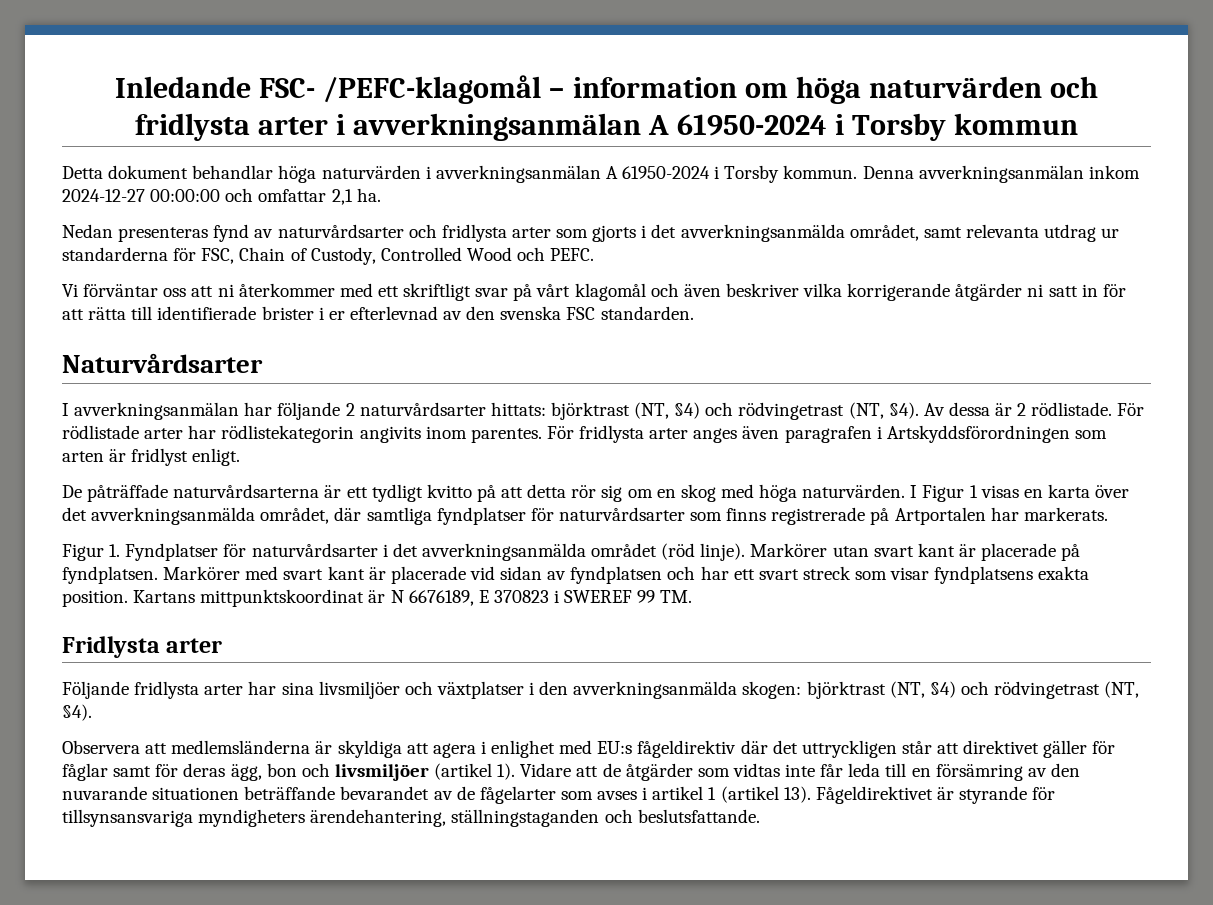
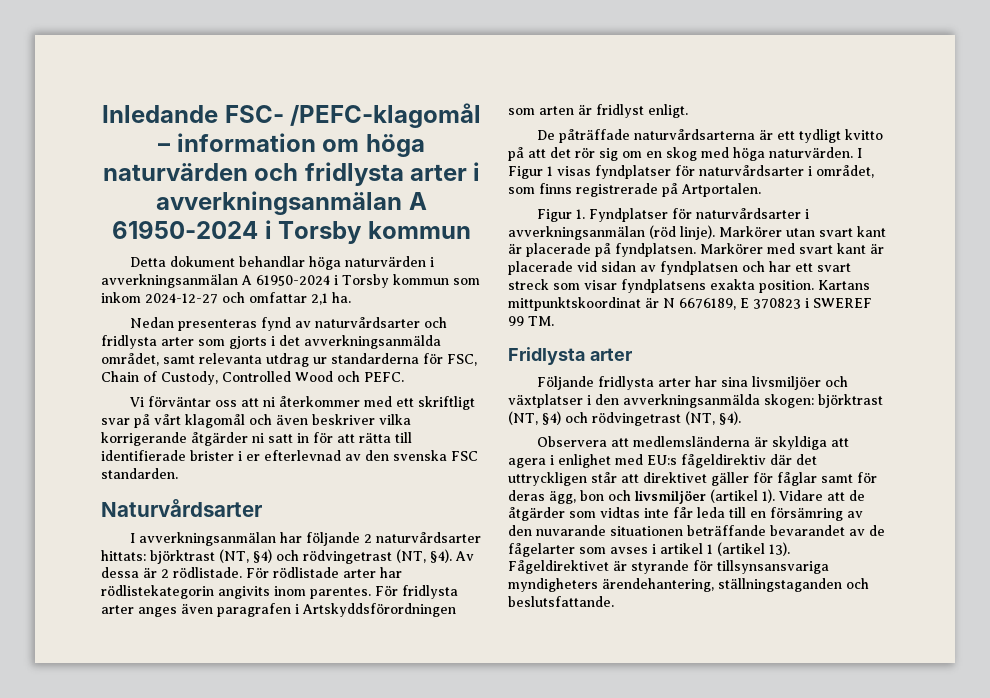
[783,165,1084,183] kommun. Denna avverkningsanmälan -> [392,274,480,285] kommun som
[150,189,221,202] 00:00:00 -> (218, 298) none
[527,484,567,498] detta -> [550,147,571,158] det
[1023,484,1130,498] [62,507,432,525] en karta över det avverkningsanmälda området, där samtliga -> (591, 171) none
(685, 514) none -> [808,165,874,178] i området,
[894,507,1108,525] Artportalen har markerats. -> [681,183,761,197] Artportalen.
[392,543,658,561] det avverkningsanmälda området -> [508,226,645,240] avverkningsanmälan

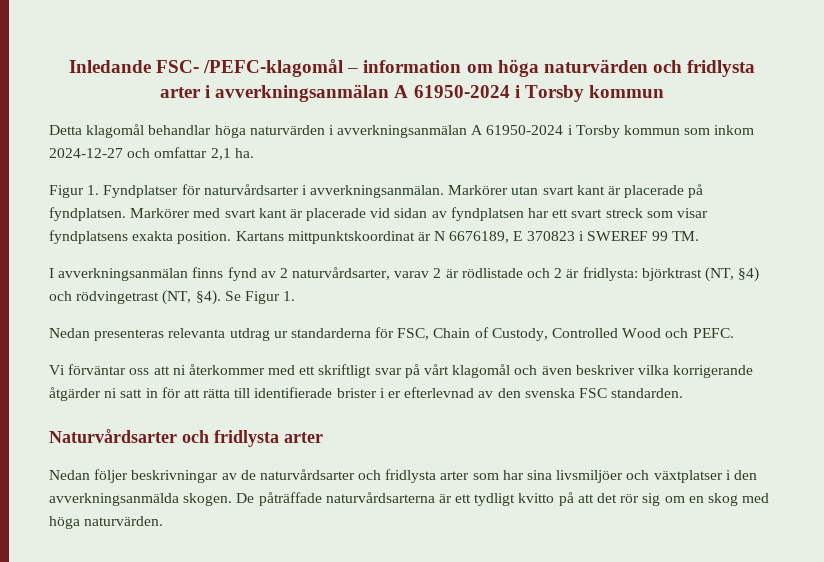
[169,256,235,267] dokument -> [86,124,145,138] klagomål
[129,317,447,331] [101,335,441,349] [101,353,195,366] Nedan presenteras fynd av naturvårdsarter och fridlysta arter som gjorts i det avverkningsanmälda området, samt -> [49,184,704,198] [49,207,708,221] [49,230,700,244] [49,267,760,282] [49,290,296,305] [49,328,165,341] Figur 1. Fyndplatser för naturvårdsarter i avverkningsanmälan. Markörer utan svart kant är placerade på fyndplatsen. Markörer med svart kant är placerade vid sidan av fyndplatsen har ett svart streck som visar fyndplatsens exakta position. Kartans mittpunktskoordinat är N 6676189, E 370823 i SWEREF 99 TM. // I avverkningsanmälan finns fynd av 2 naturvårdsarter, varav 2 är rödlistade och 2 är fridlysta: björktrast (NT, §4) och rödvingetrast (NT, §4). Se Figur 1. // Nedan presenteras
[129,532,481,546] [101,549,474,564] [101,567,402,578] [101,585,458,599] [101,603,456,617] [508,104,688,118] // I avverkningsanmälan har följande 2 naturvårdsarter hittats: björktrast (NT, §4) och rödvingetrast (NT, §4). Av dessa är 2 rödlistade. För rödlistade arter har rödlistekategorin angivits inom parentes. För fridlysta arter anges även paragrafen i Artskyddsförordningen som arten är fridlyst enligt. // -> [182,430,323,447] [49,469,757,483] [49,493,233,506] och fridlysta arter // Nedan följer beskrivningar av de naturvårdsarter och fridlysta arter som har sina livsmiljöer och växtplatser i den avverkningsanmälda skogen.
[857,148,862,158] [508,165,874,179] [508,183,761,197] [536,208,809,222] [508,225,886,240] [508,243,884,257] [508,261,851,275] [508,279,870,293] [508,297,872,311] [508,316,554,326] [508,347,632,365] [536,376,848,390] [508,394,883,408] [508,411,741,426] [536,436,849,450] [508,454,817,468] [508,472,877,486] [508,489,865,504] [508,507,863,521] [508,525,885,536] [508,542,790,557] [508,560,829,574] [508,578,869,592] [508,596,614,607] I Figur 1 visas fyndplatser för naturvårdsarter i området, som finns registrerade på Artportalen. // Figur 1. Fyndplatser för naturvårdsarter i avverkningsanmälan (röd linje). Markörer utan svart kant är placerade på fyndplatsen. Markörer med svart kant är placerade vid sidan av fyndplatsen och har ett svart streck som visar fyndplatsens exakta position. Kartans mittpunktskoordinat är N 6676189, E 370823 i SWEREF 99 TM. // Fridlysta arter // Följande fridlysta arter har sina livsmiljöer och växtplatser i den avverkningsanmälda skogen: björktrast (NT, §4) och rödvingetrast (NT, §4). // Observera att medlemsländerna är skyldiga att agera i enlighet med EU:s fågeldirektiv där det uttryckligen står att direktivet gäller för fåglar samt för deras ägg, bon och livsmiljöer (artikel 1). Vidare att de åtgärder som vidtas inte får leda till en försämring av den nuvarande situationen beträffande bevarandet av de fågelarter som avses i artikel 1 (artikel 13). Fågeldirektivet är styrande för tillsynsansvariga myndigheters ärendehantering, ställningstaganden och beslutsfattande. -> (164, 521) none

